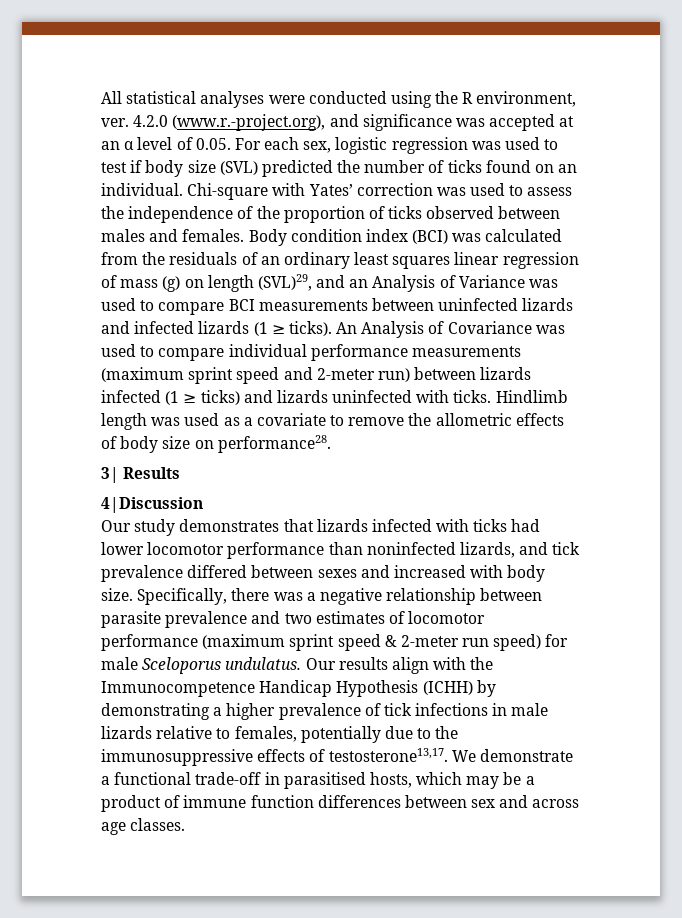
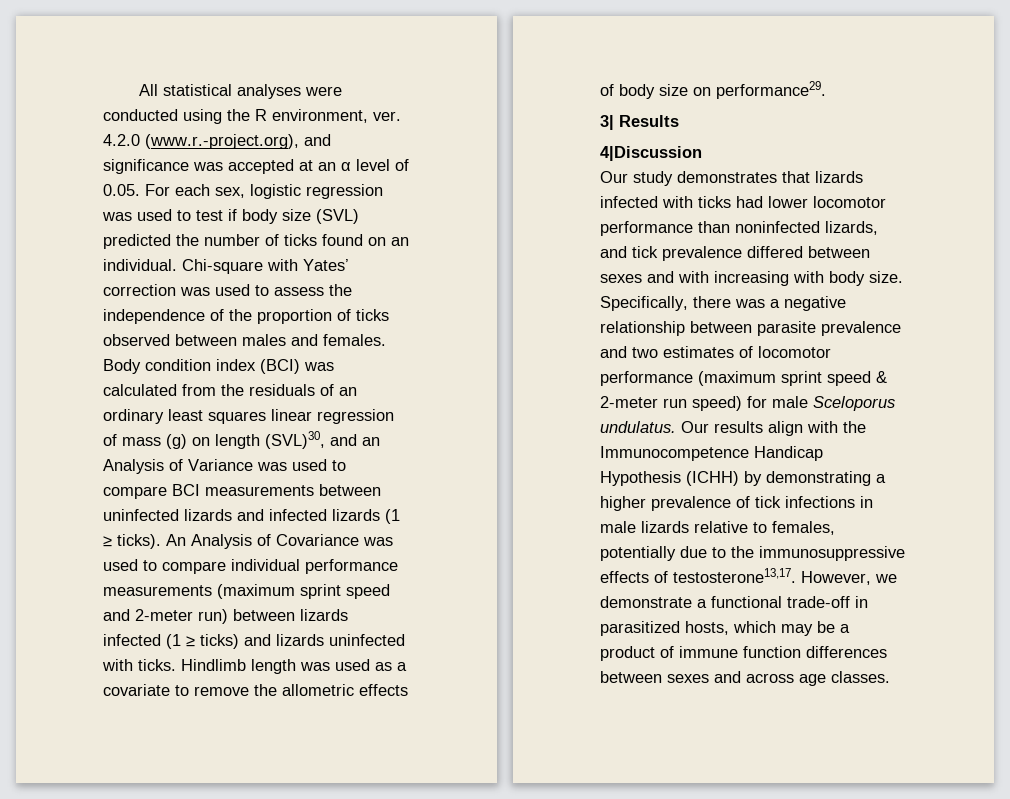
[257,274,312,291] (SVL)29, -> [265,431,325,449] (SVL)30,
[217,435,331,453] performance28. -> [716,81,826,99] performance29.
[393,565,466,578] increased -> [678,271,789,286] with increasing
[451,750,476,762] We -> [801,571,897,585] However, we
[283,772,366,789] parasitised -> [600,621,680,636] parasitized
[471,799,496,808] sex -> [667,674,709,683] sexes

